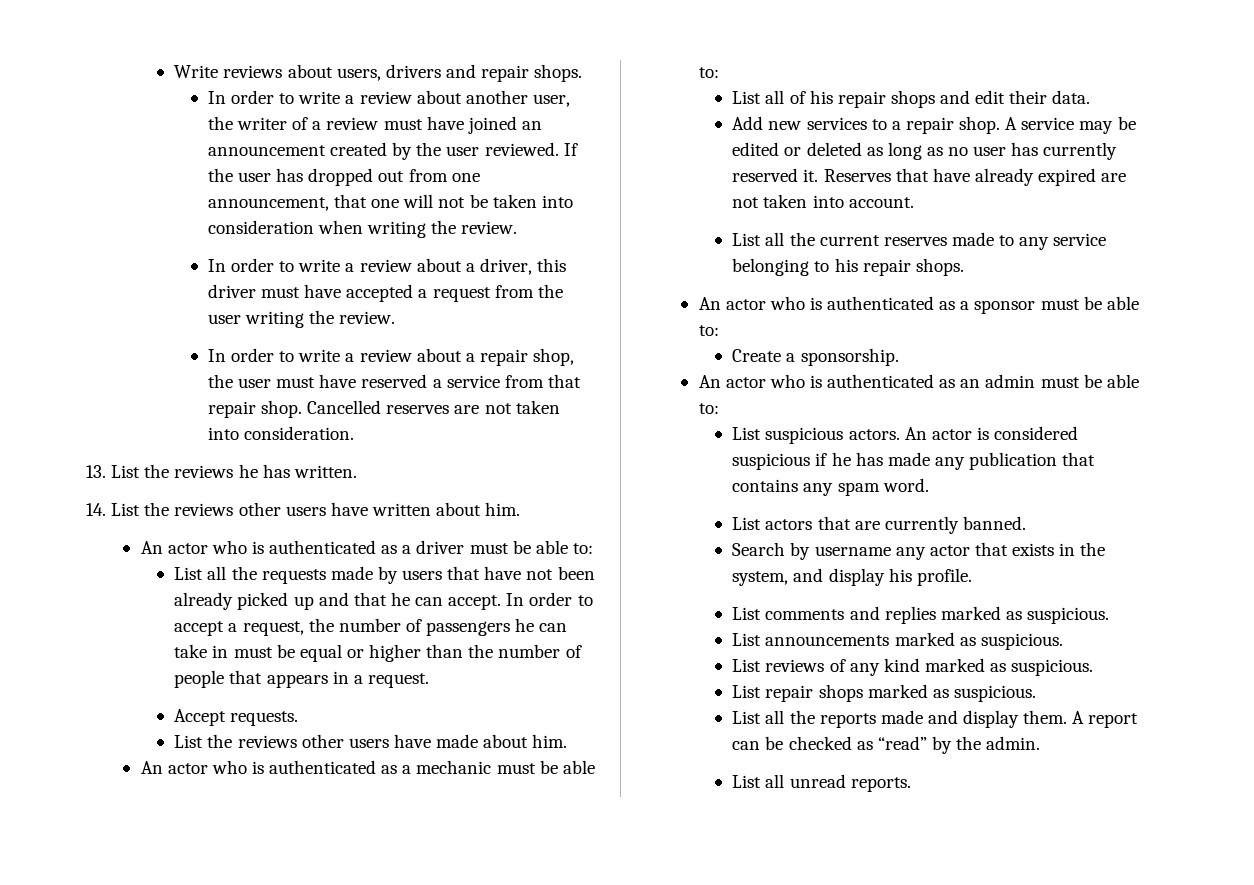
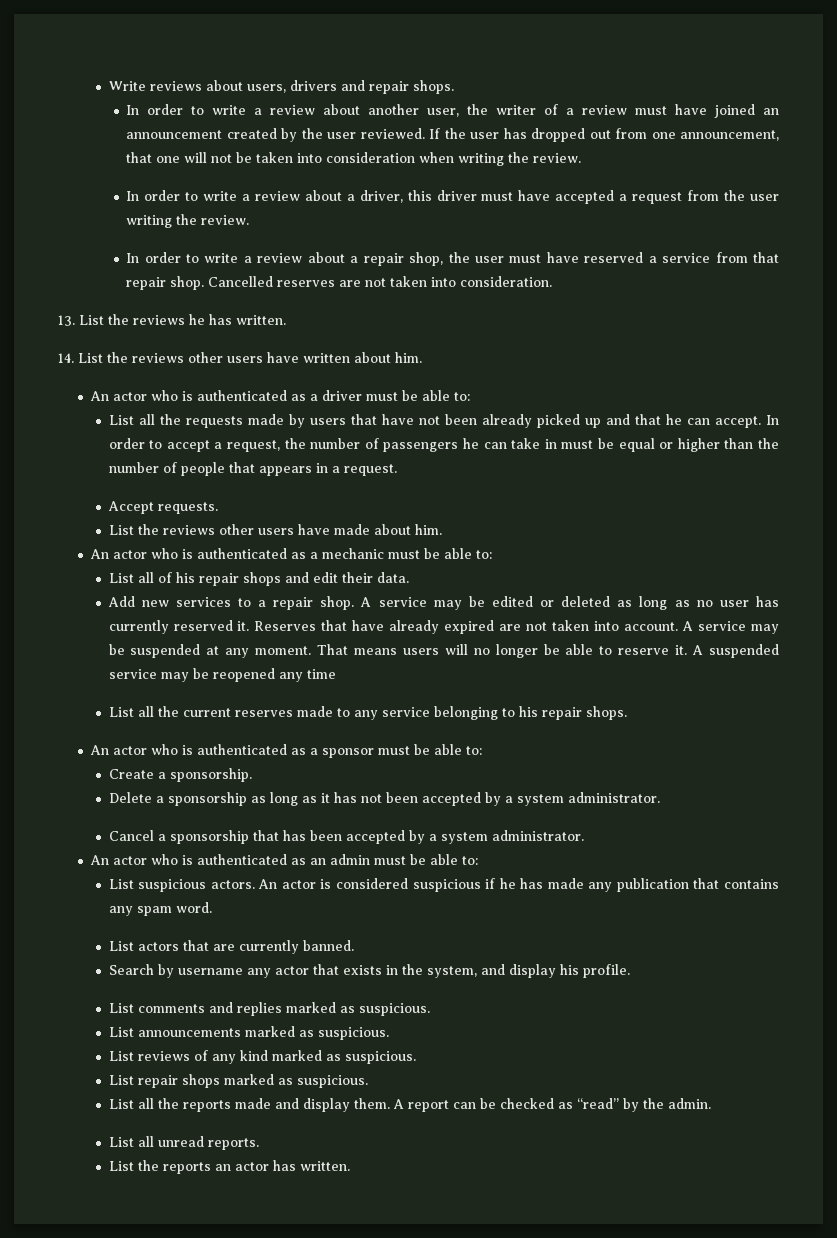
(914, 202) none -> [682,621,779,634] [108,644,779,658] [108,668,336,682] A service may be suspended at any moment. That means users will no longer be able to reserve it. A suspended service may be reopened any time
(899, 357) none -> [108,792,660,806] [108,830,584,844] // Delete a sponsorship as long as it has not been accepted by a system administrator. // Cancel a sponsorship that has been accepted by a system administrator.
(911, 784) none -> [108,1160,350,1174] // List the reports an actor has written.

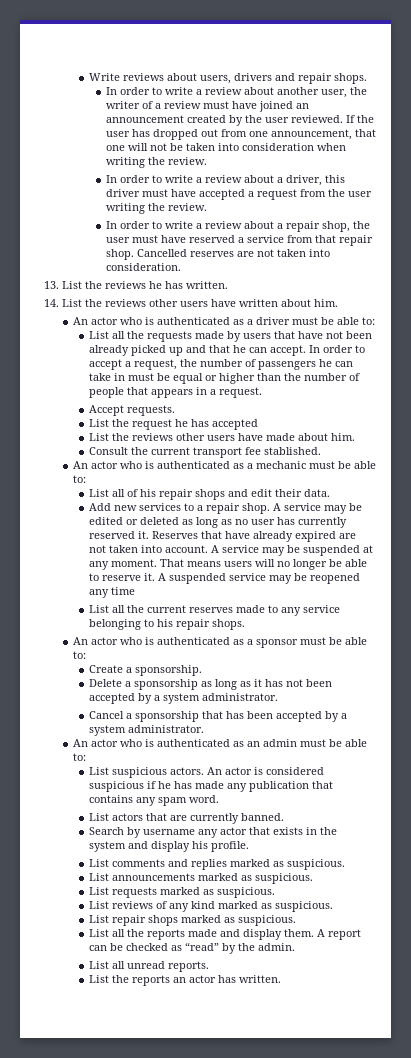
(218, 508) none -> [89,419,259,430] // List the request he has accepted
(442, 529) none -> [89,447,322,458] // Consult the current transport fee stablished.
[426,966,477,978] system, -> [89,841,127,852] system
(389, 1033) none -> [89,887,276,898] // List requests marked as suspicious.

